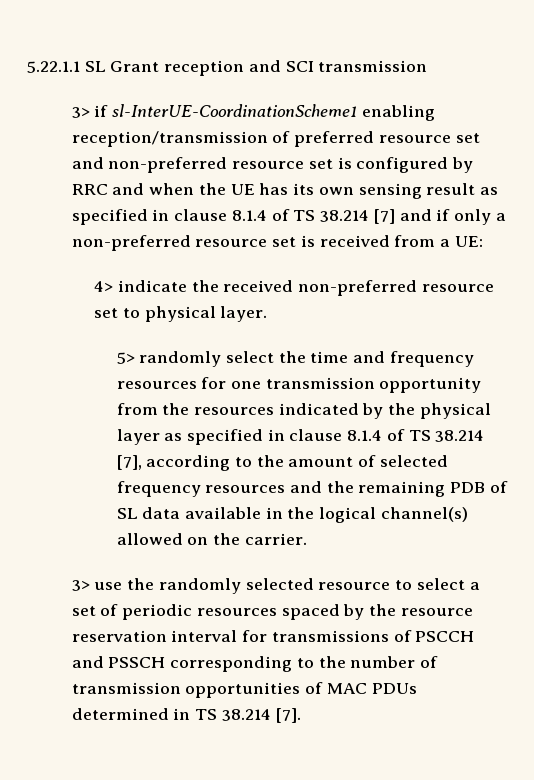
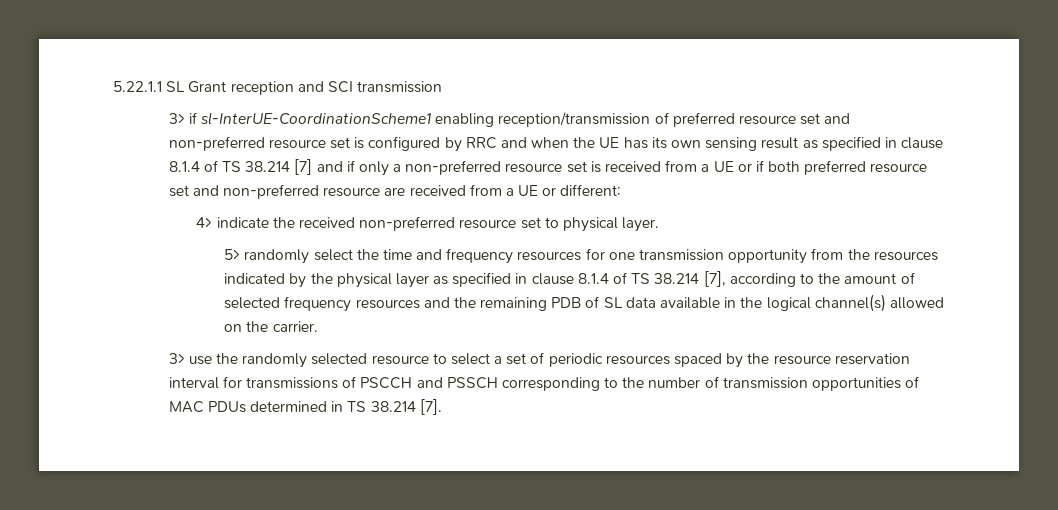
[454,236,483,247] UE: -> [713,160,928,175] [168,184,622,199] UE or if both preferred resource set and non-preferred resource are received from a UE or different:

